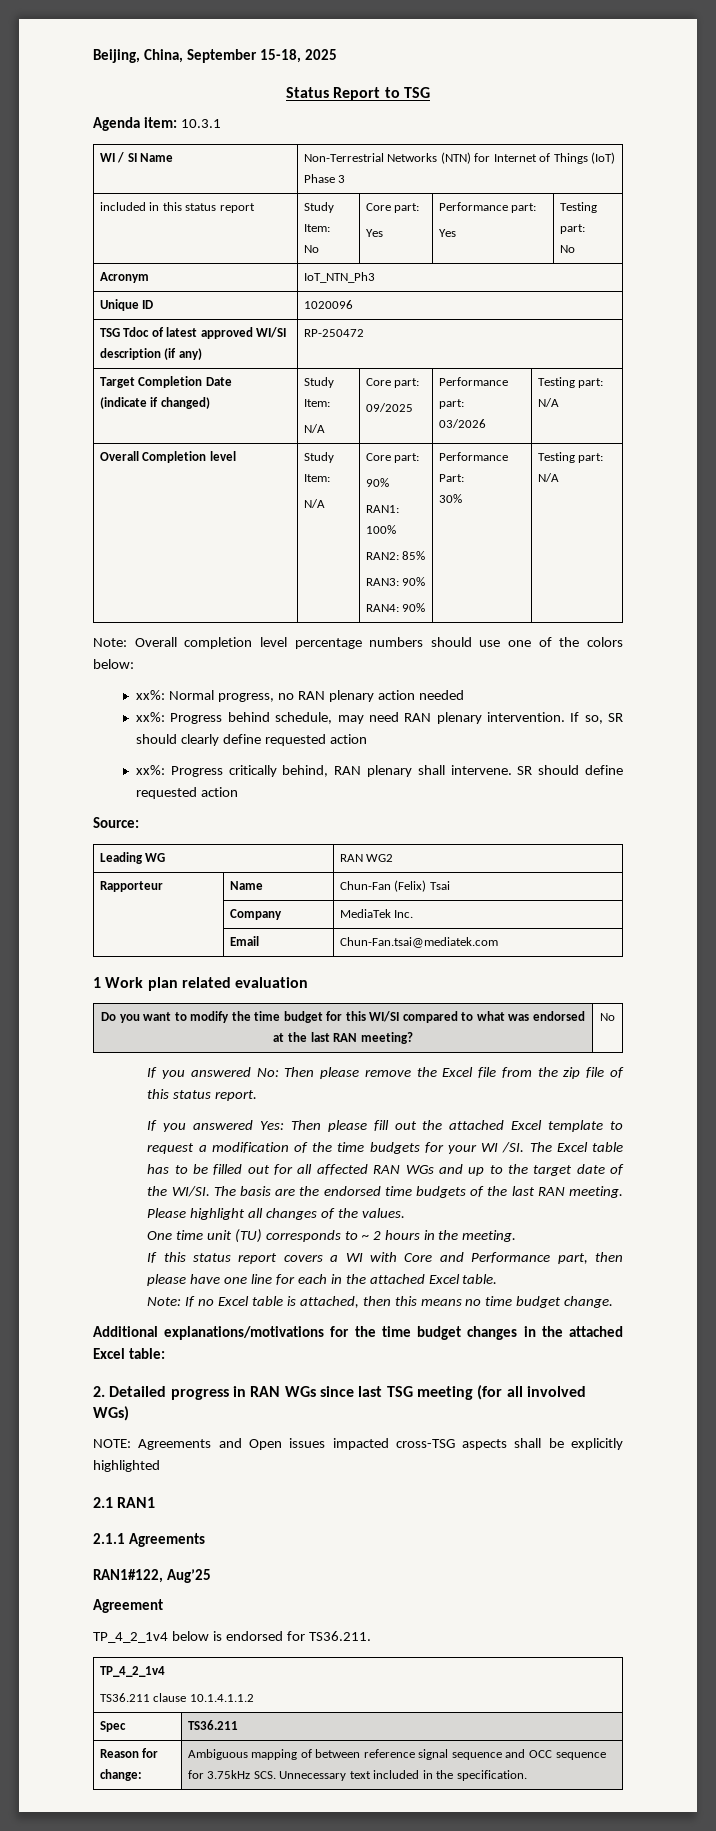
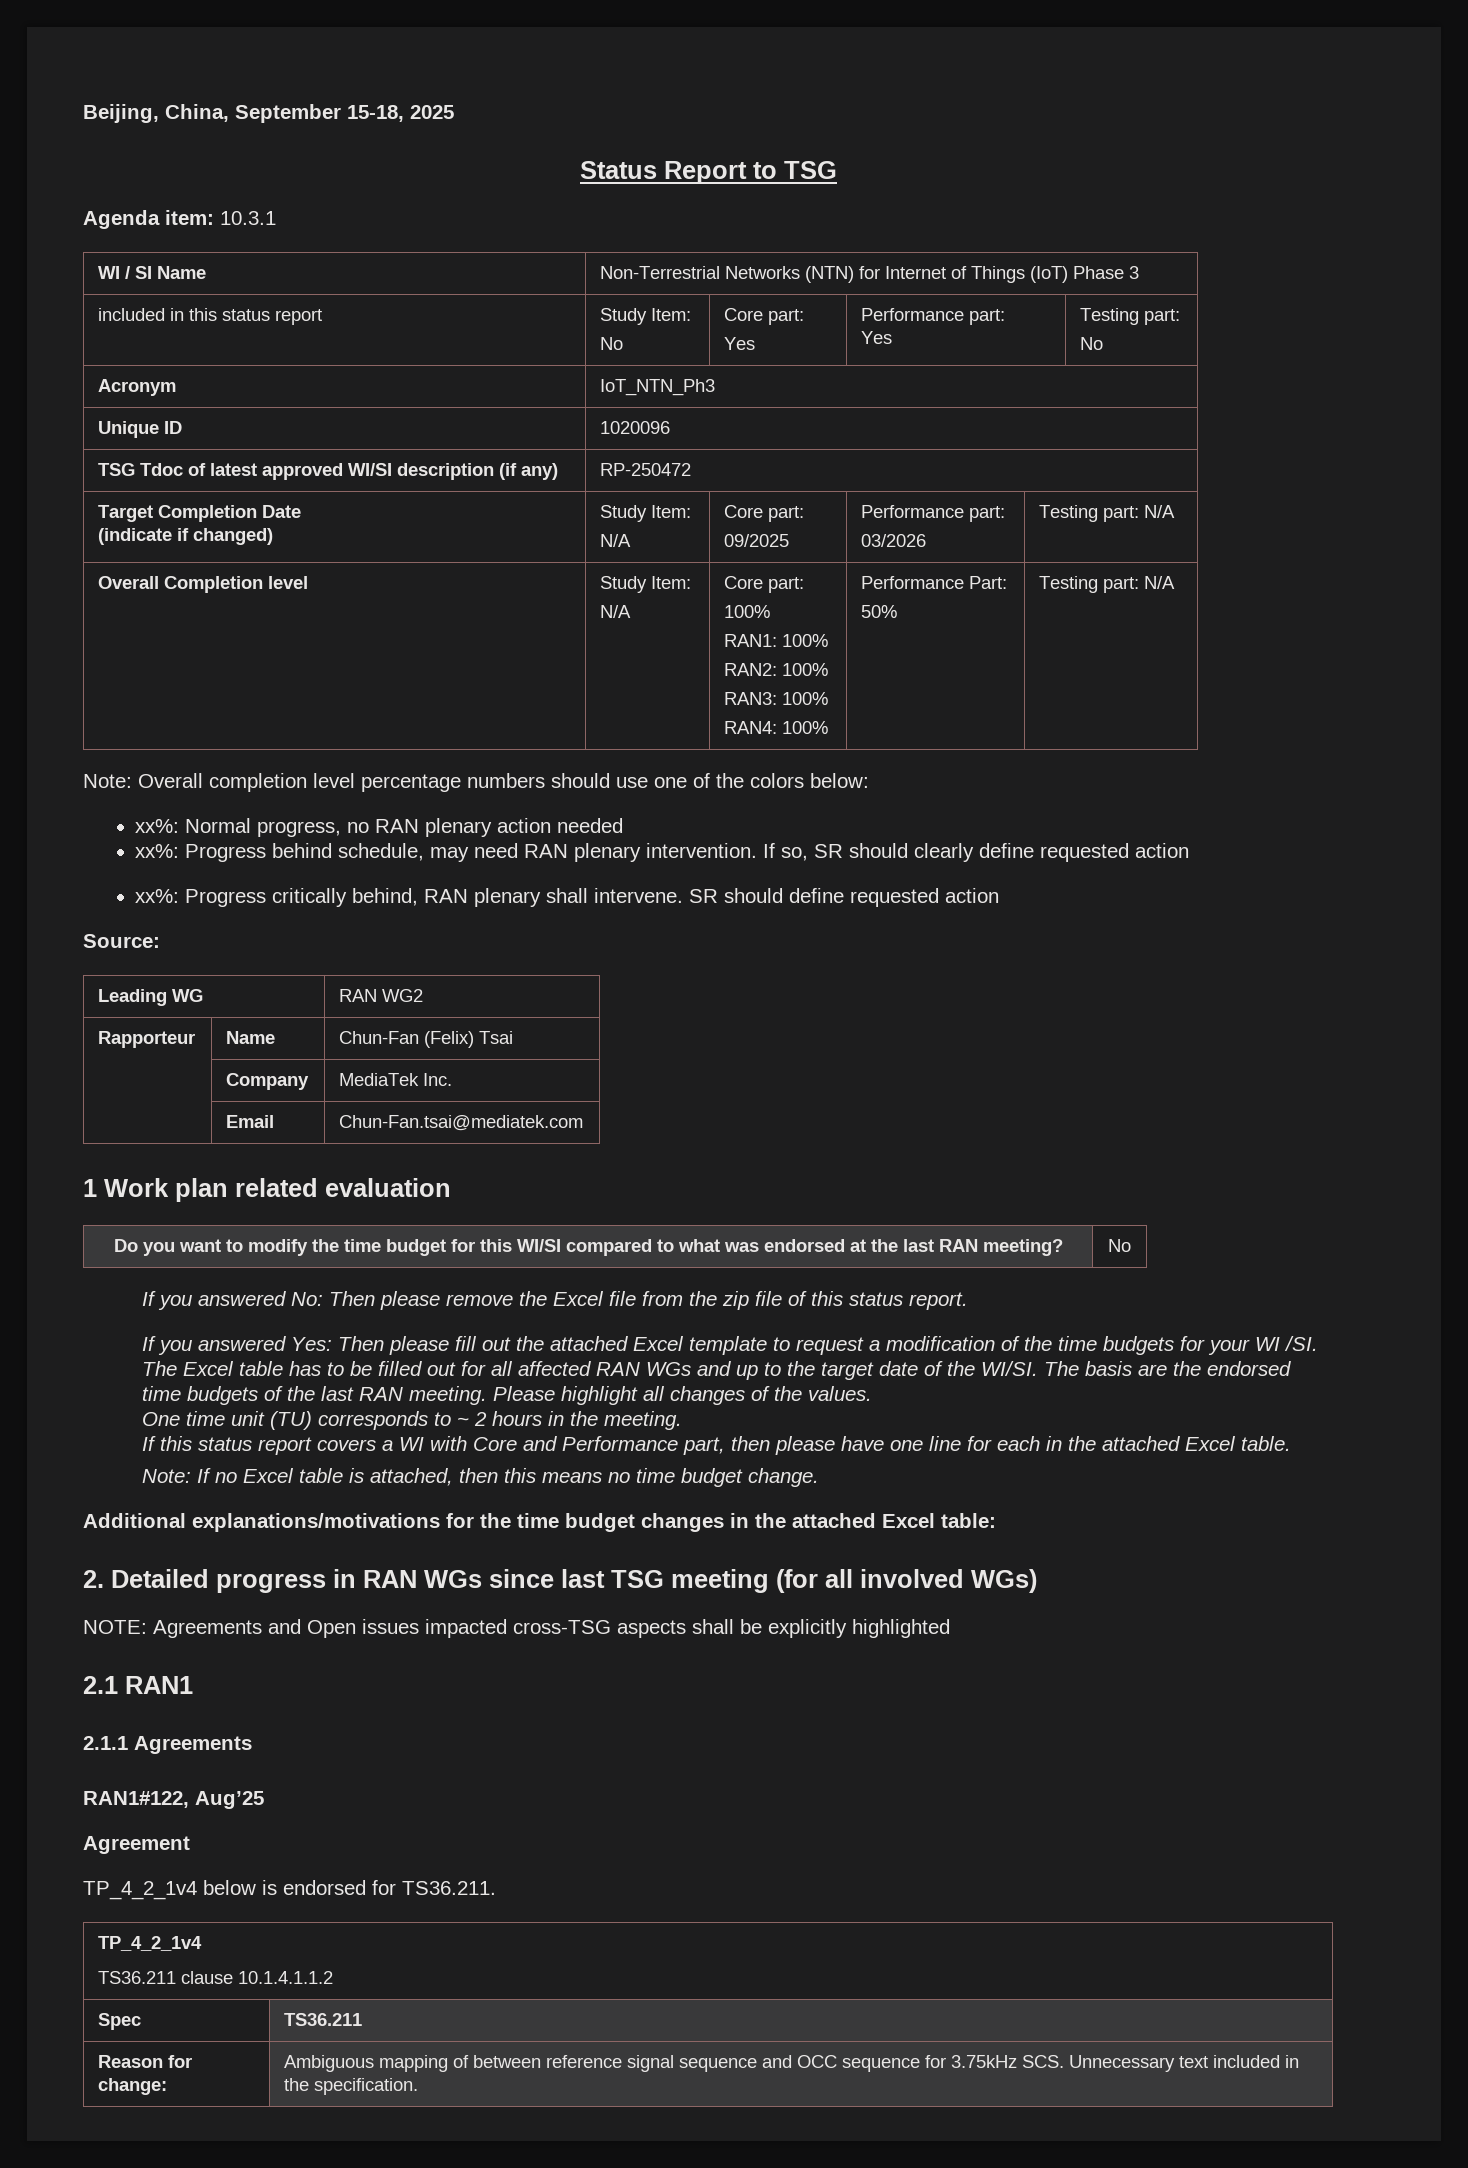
[365,478,389,487] 90% -> [724,605,771,618] 100%
[402,551,426,560] 85% -> [782,663,829,676] 100%
[402,577,426,586] 90% -> [782,692,829,705] 100%
[402,603,426,612] 90% -> [782,721,829,734] 100%
[438,494,462,503] 30% -> [861,605,898,618] 50%

